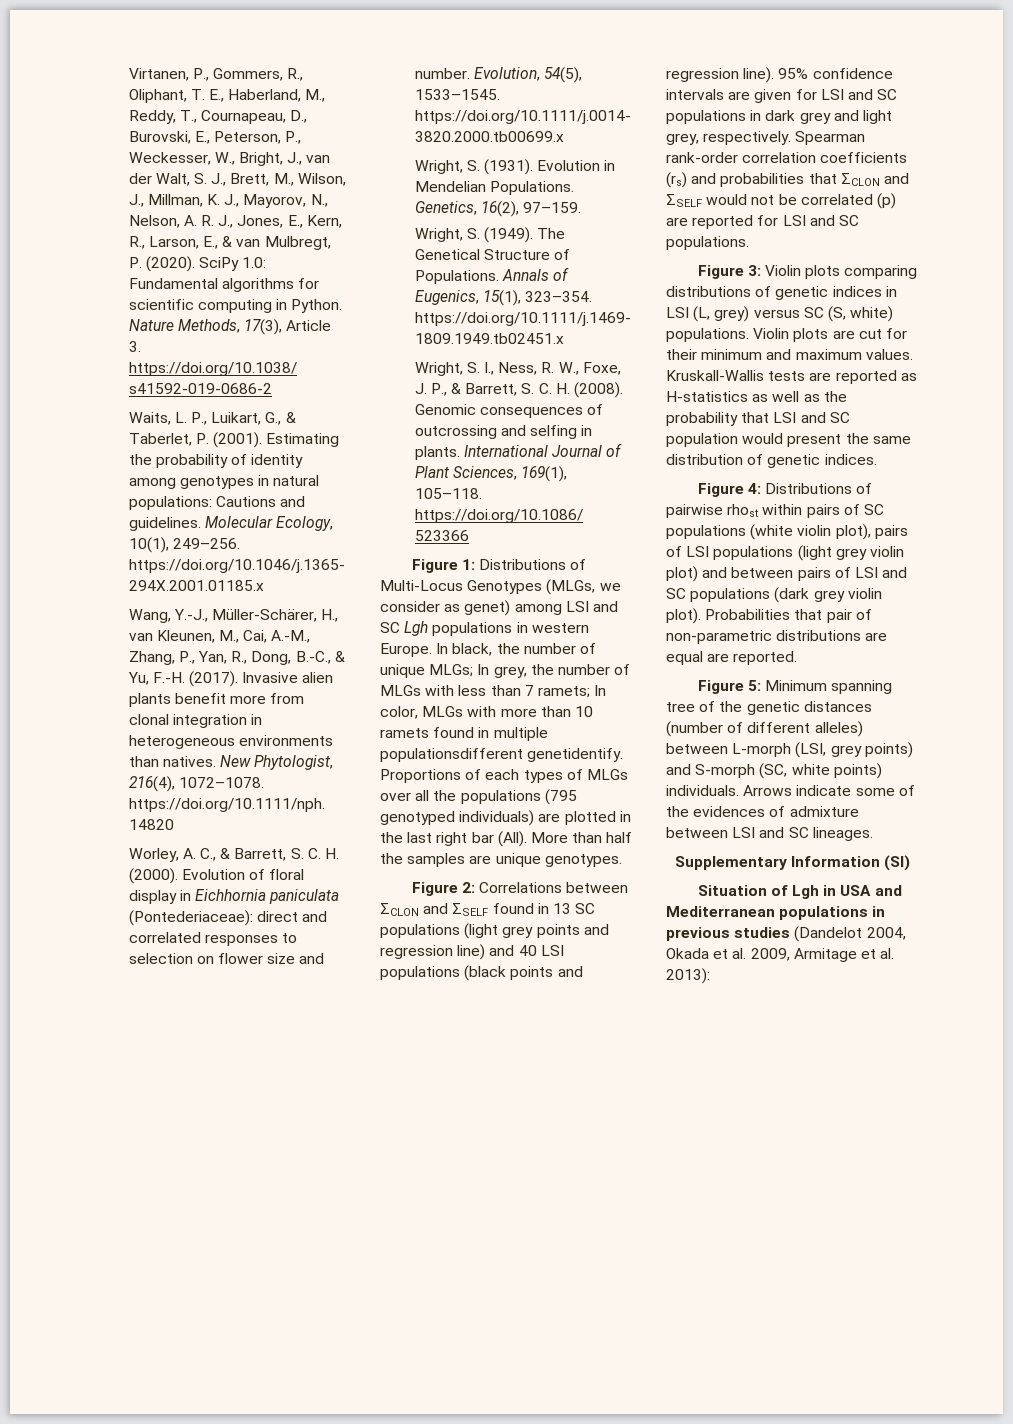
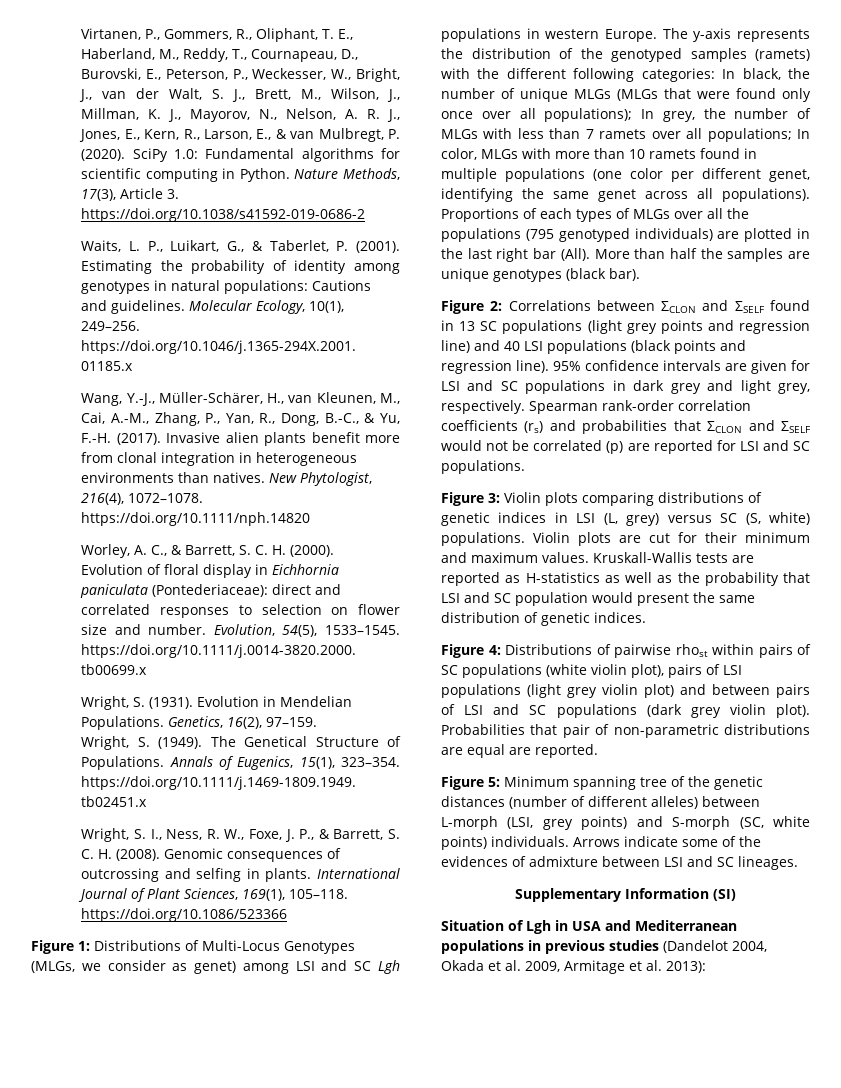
(432, 650) none -> [662,28,810,42] [441,48,810,62] [441,68,715,82] The y-axis represents the distribution of the genotyped samples (ramets) with the different following categories:
[429,664,474,677] MLGs; -> [574,88,811,102] [441,108,633,122] MLGs (MLGs that were found only once over all populations);
[537,686,590,698] ramets; -> [599,128,792,142] ramets over all populations;
[380,748,624,762] populationsdifferent genetidentify. -> [505,168,810,182] [441,188,810,202] populations (one color per different genet, identifying the same genet across all populations).
[544,854,622,867] genotypes. -> [493,268,640,282] genotypes (black bar).

